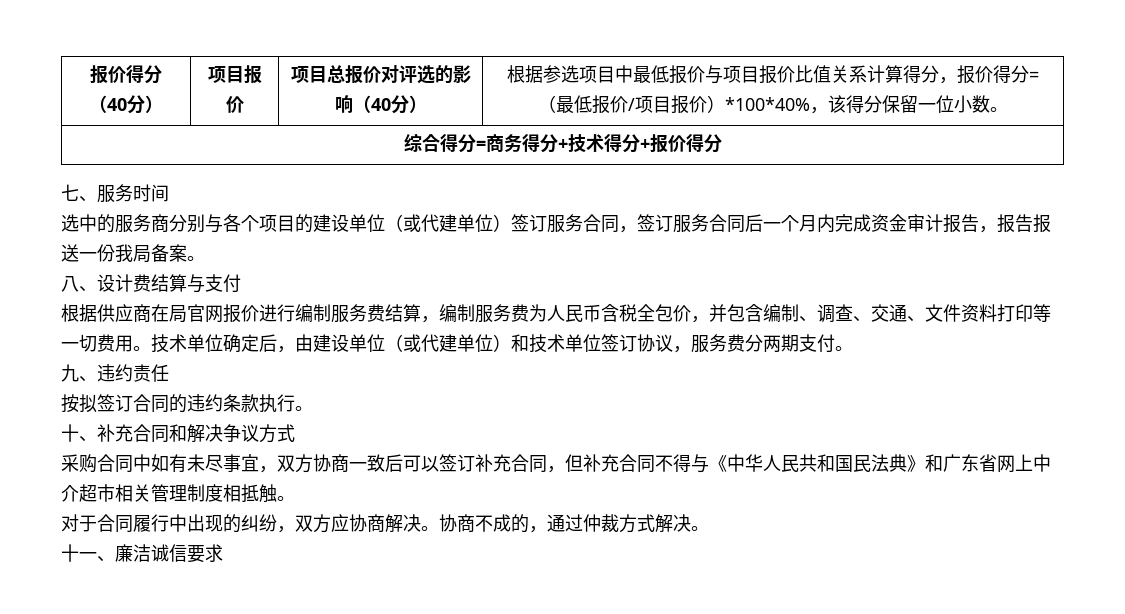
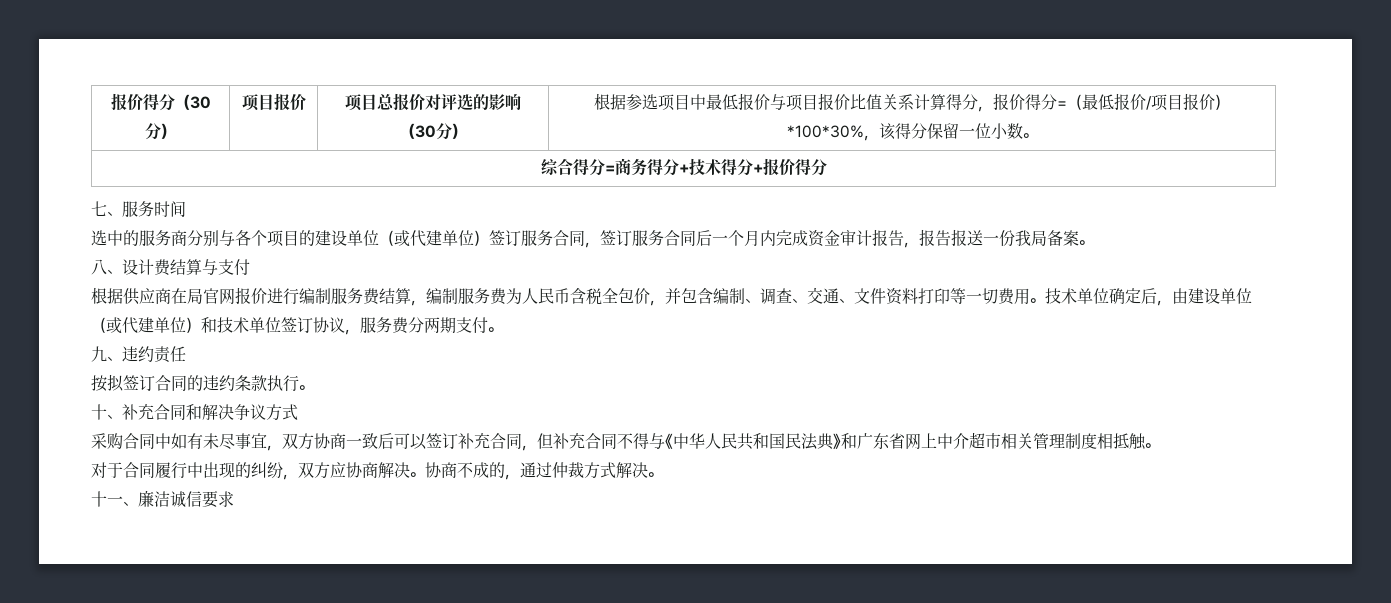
[107,98,127,111] 40 -> [189,96,211,109] 30
[370,98,391,111] 40 -> [414,125,436,138] 30
[725,97,810,111] *100*40% -> [786,125,864,138] *100*30%

